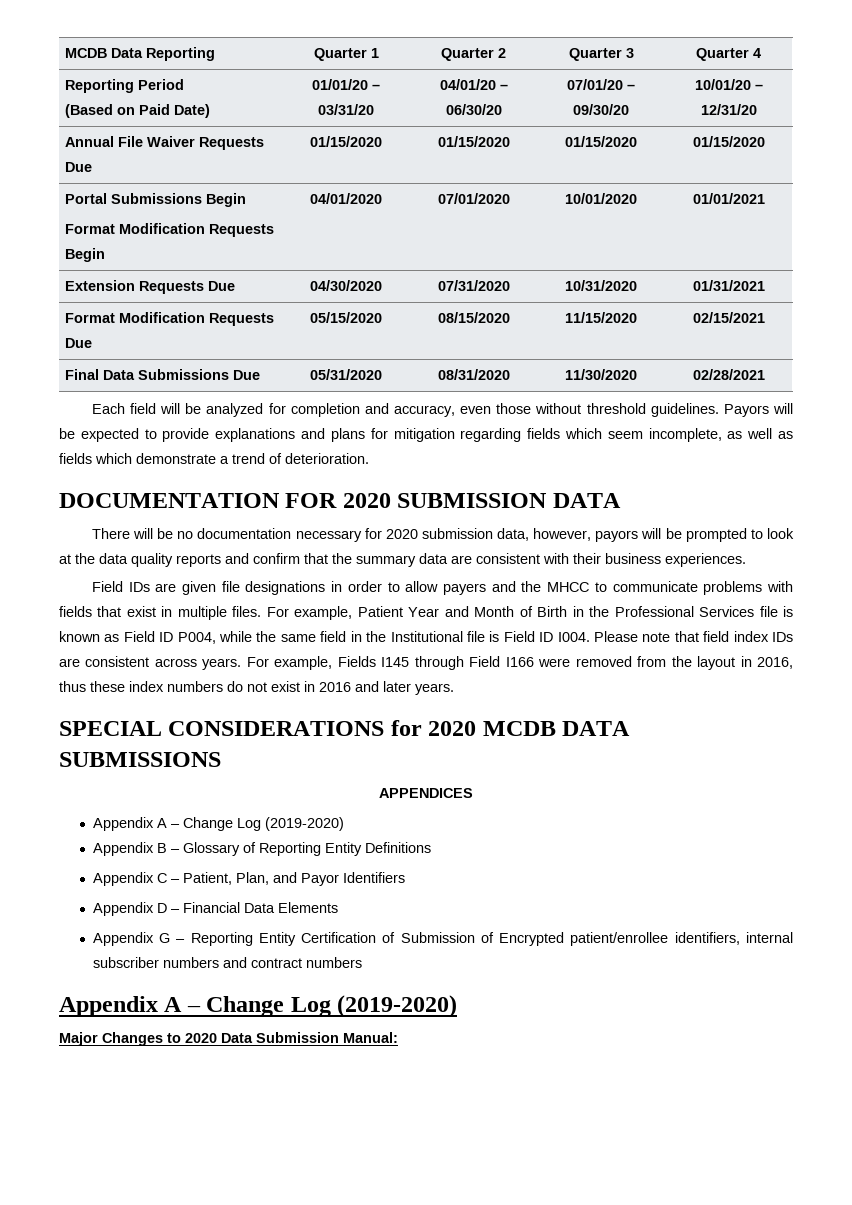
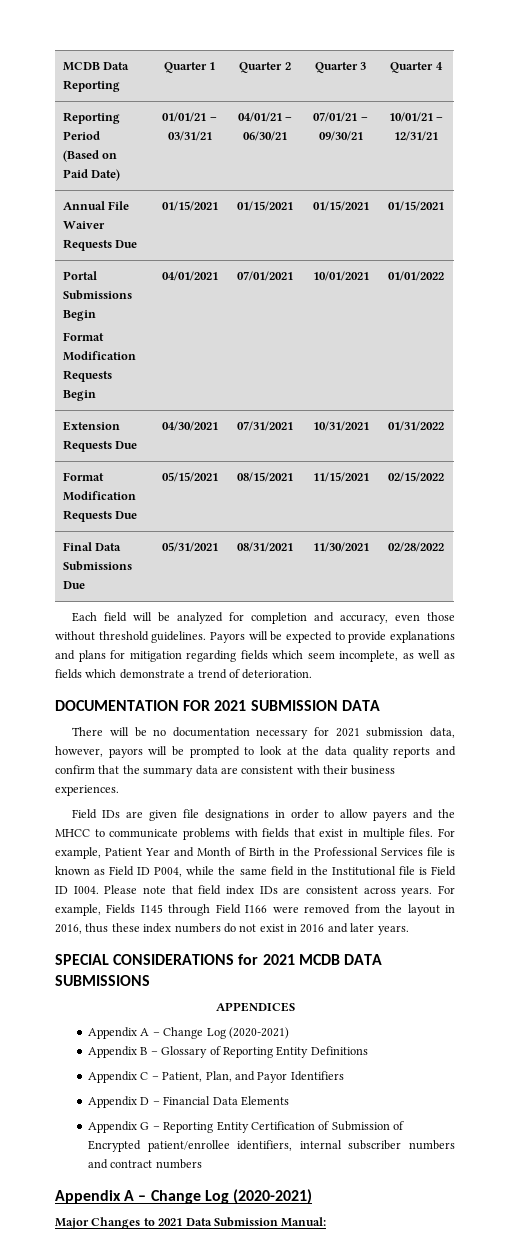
[312,79,380,90] [318,104,374,115] [439,79,508,90] [445,104,502,115] [567,79,635,90] [573,104,629,115] [694,79,763,90] [700,104,757,115] 01/01/20 – 03/31/20 | 04/01/20 – 06/30/20 | 07/01/20 – 09/30/20 | 10/01/20 – 12/31/20 -> [162,112,217,122] [167,131,212,141] [237,112,293,122] [243,131,287,141] [313,112,368,122] [318,131,363,141] [388,112,444,122] [394,131,438,141] 01/01/21 – 03/31/21 | 04/01/21 – 06/30/21 | 07/01/21 – 09/30/21 | 10/01/21 – 12/31/21
[310,136,382,147] [437,136,510,147] [565,136,637,147] [692,136,765,147] 01/15/2020 | 01/15/2020 | 01/15/2020 | 01/15/2020 -> [161,201,218,211] [237,201,293,211] [312,201,369,211] [388,201,444,211] 01/15/2021 | 01/15/2021 | 01/15/2021 | 01/15/2021
[310,193,382,204] [437,193,510,204] [565,193,637,204] [692,193,765,204] 04/01/2020 | 07/01/2020 | 10/01/2020 | 01/01/2021 -> [161,271,218,281] [237,271,293,281] [312,271,369,281] [388,271,444,281] 04/01/2021 | 07/01/2021 | 10/01/2021 | 01/01/2022
[310,280,382,291] [437,280,510,291] [565,280,637,291] [692,280,765,291] 04/30/2020 | 07/31/2020 | 10/31/2020 | 01/31/2021 -> [161,421,218,431] [237,421,293,431] [312,421,369,431] [388,421,444,431] 04/30/2021 | 07/31/2021 | 10/31/2021 | 01/31/2022
[310,312,382,323] [437,312,510,323] [565,312,637,323] [692,312,765,323] 05/15/2020 | 08/15/2020 | 11/15/2020 | 02/15/2021 -> [161,472,218,482] [237,472,293,482] [312,472,369,482] [388,472,444,482] 05/15/2021 | 08/15/2021 | 11/15/2021 | 02/15/2022
[310,369,382,380] [437,369,510,380] [565,369,637,380] [692,369,765,380] 05/31/2020 | 08/31/2020 | 11/30/2020 | 02/28/2021 -> [161,542,218,552] [237,542,293,552] [312,542,369,552] [388,542,444,552] 05/31/2021 | 08/31/2021 | 11/30/2021 | 02/28/2022
[342,493,391,508] 2020 -> [214,700,247,711] 2021
[385,529,418,539] 2020 -> [335,728,360,737] 2021
[428,721,477,736] 2020 -> [262,954,295,965] 2021
[264,817,344,831] (2019-2020) -> [228,1027,289,1039] (2020-2021)
[337,995,458,1018] (2019-2020) -> [232,1189,312,1204] (2020-2021)
[185,1033,217,1043] 2020 -> [158,1218,183,1226] 2021

